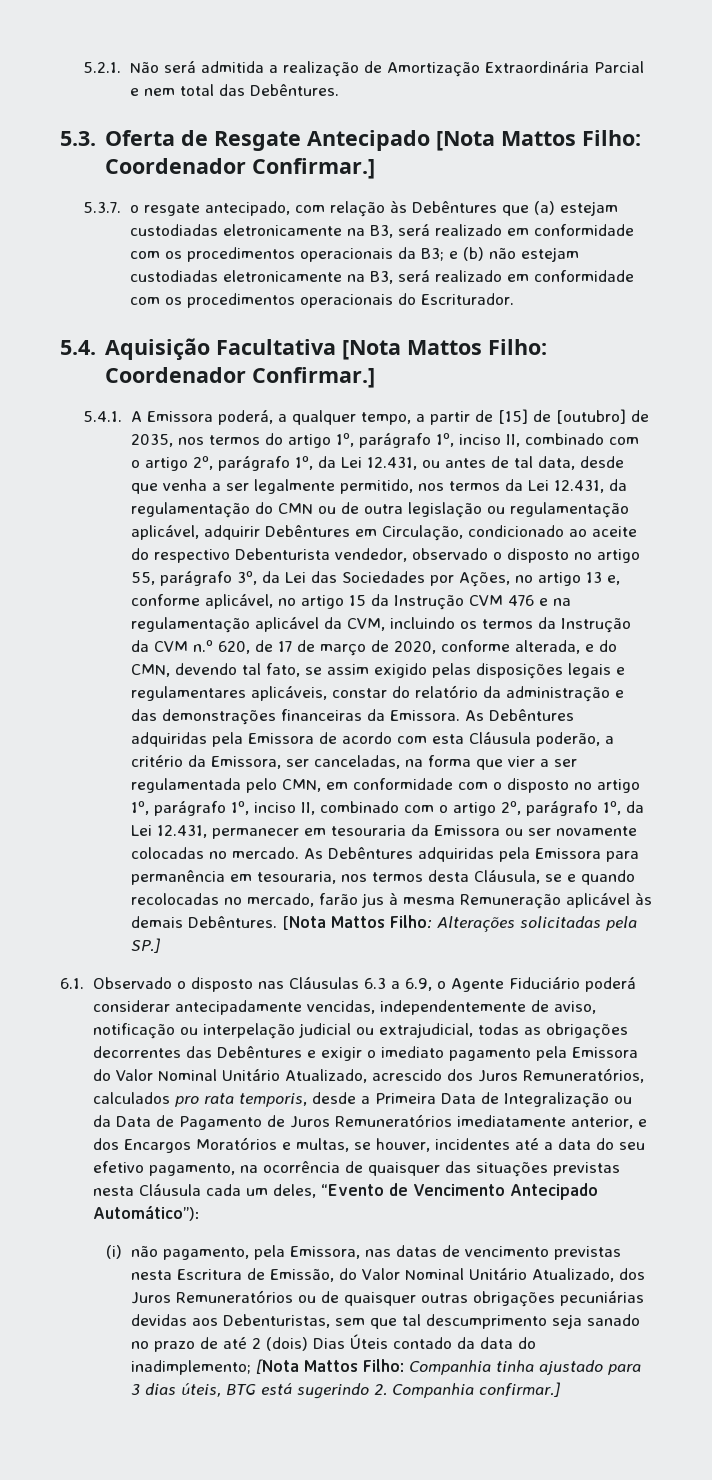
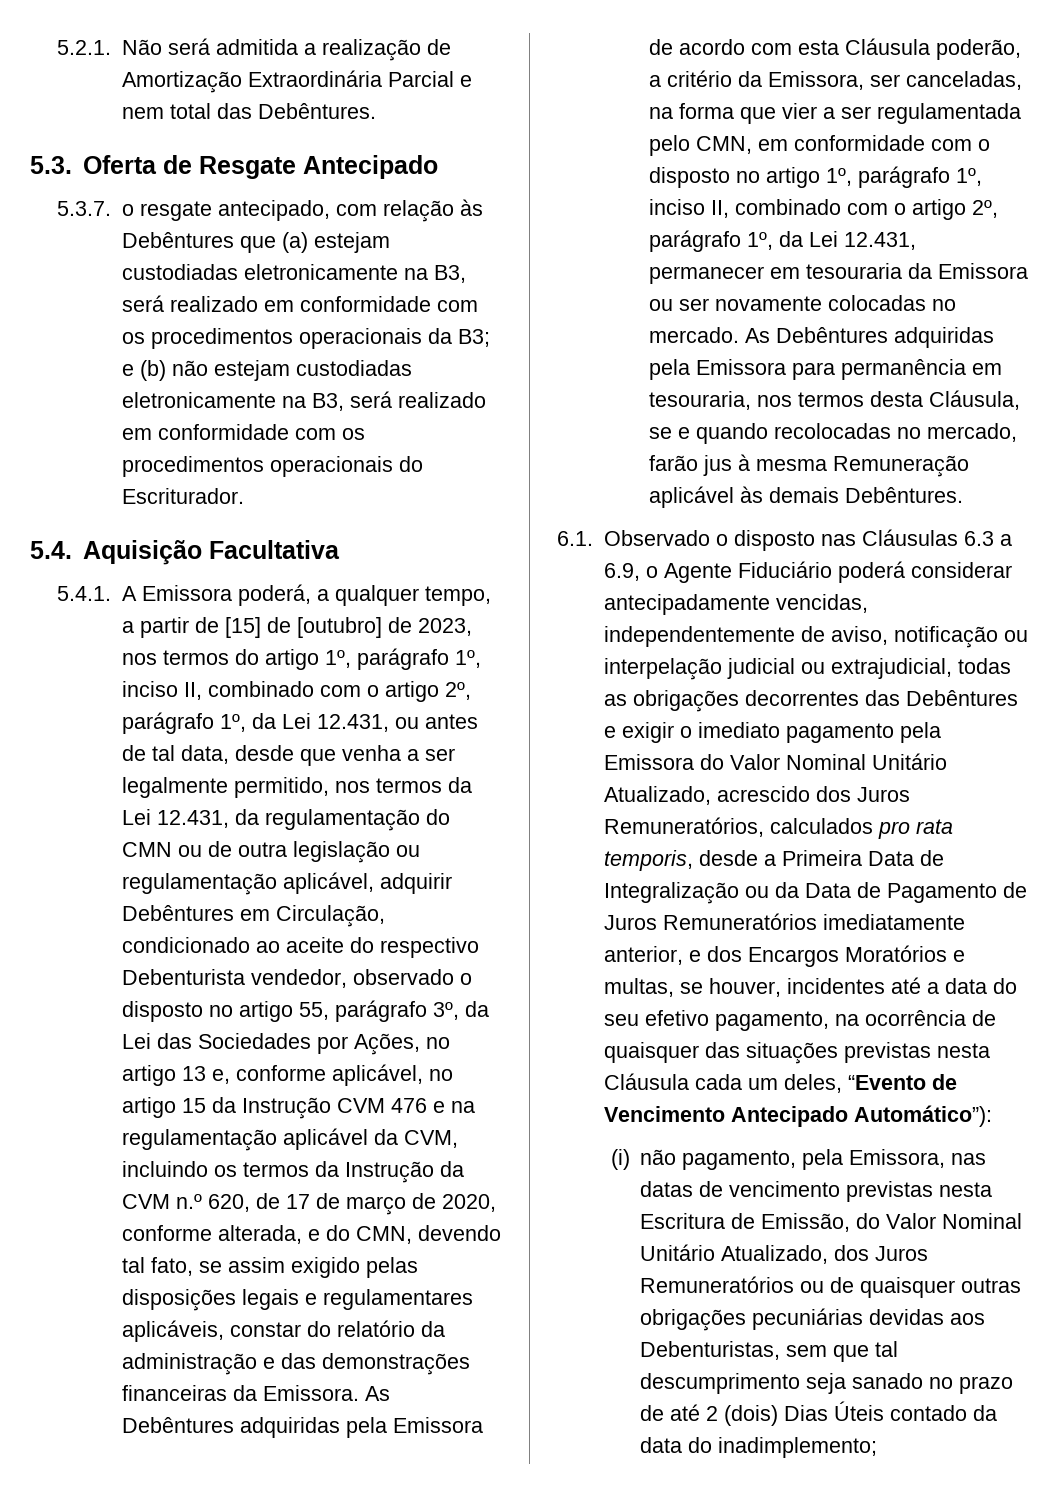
[435,130,641,151] [104,158,375,179] [Nota Mattos Filho: Coordenador Confirmar.] -> (438, 167) none
[341,339,547,360] [104,367,375,388] [Nota Mattos Filho: Coordenador Confirmar.] -> (340, 549) none
[130,434,173,447] 2035, -> [417,618,472,636] 2023,
[281,915,637,932] [130,938,160,953] [Nota Mattos Filho: Alterações solicitadas pela SP.] -> (963, 495) none
[255,1359,641,1375] [130,1382,560,1399] [Nota Mattos Filho: Companhia tinha ajustado para 3 dias úteis, BTG está sugerindo 2. Companhia confirmar.] -> (878, 1447) none

